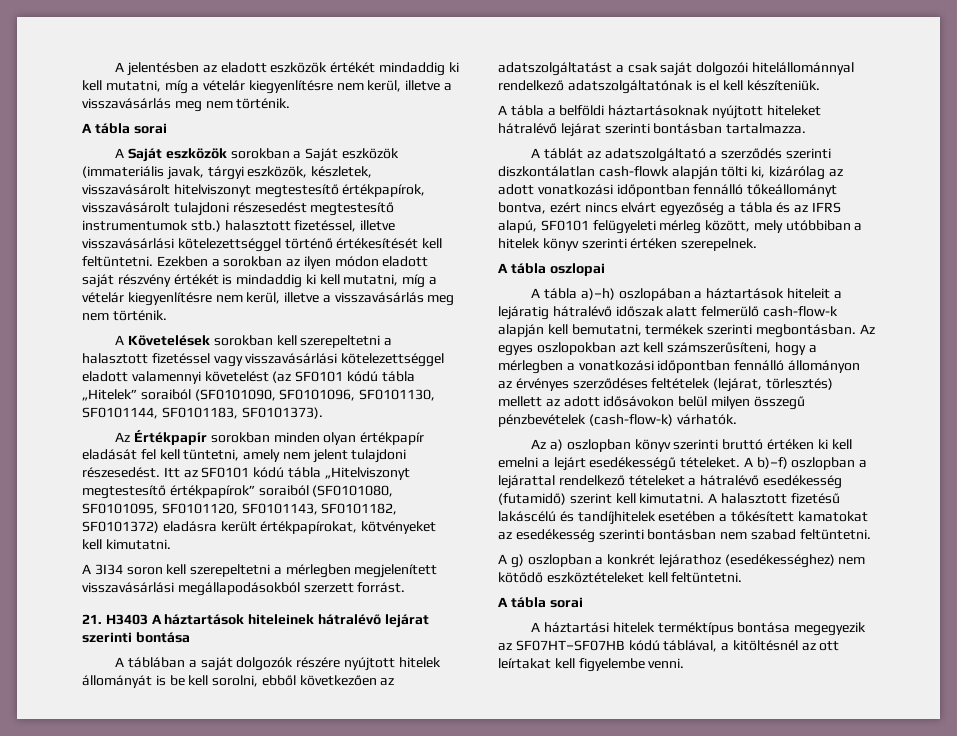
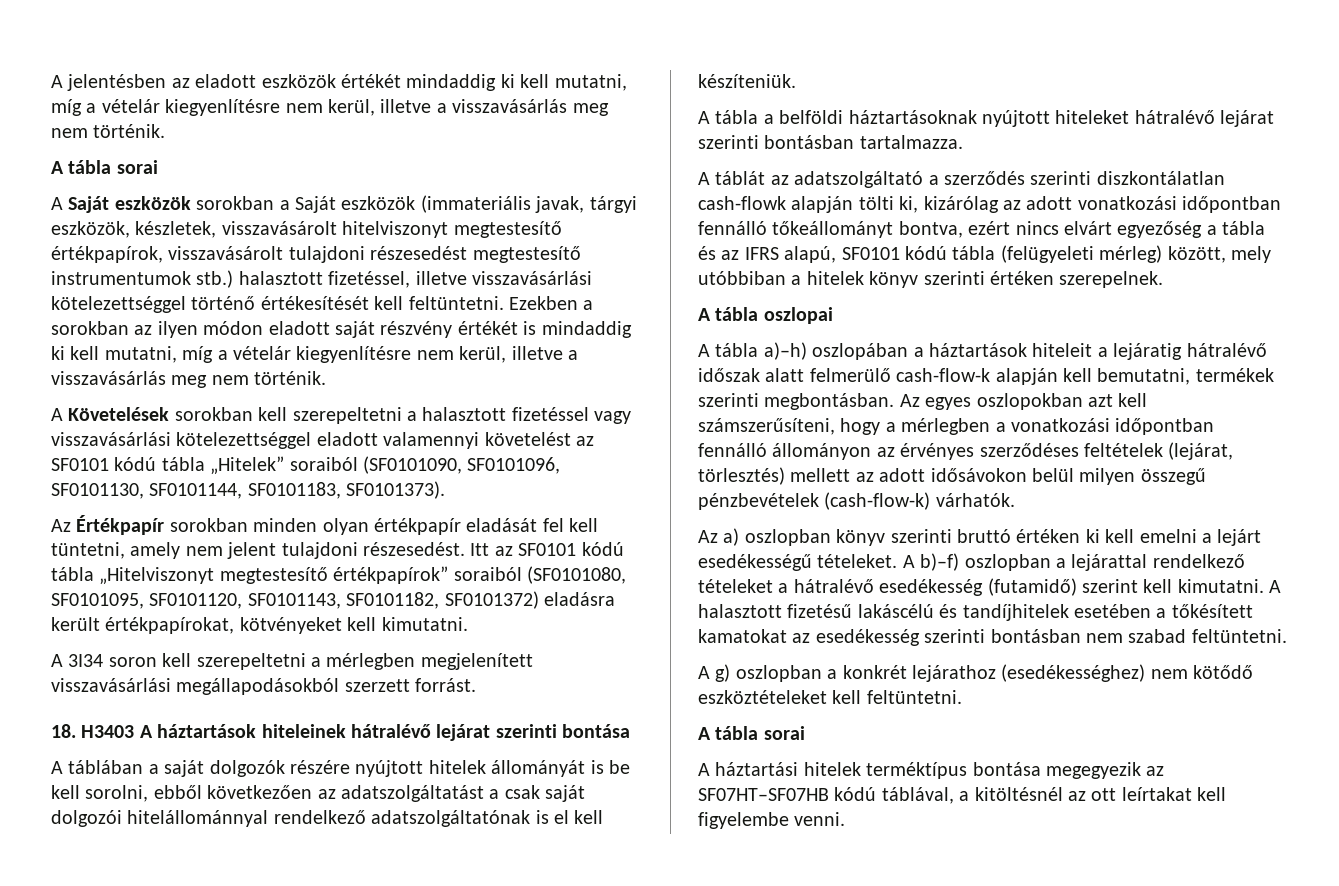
[272,371,292,383] (az -> [575,436,594,446] az
[82,614,102,624] 21. -> [51,724,76,738] 18.
[592,220,702,234] felügyeleti mérleg -> [905,245,1163,263] kódú tábla (felügyeleti mérleg)

